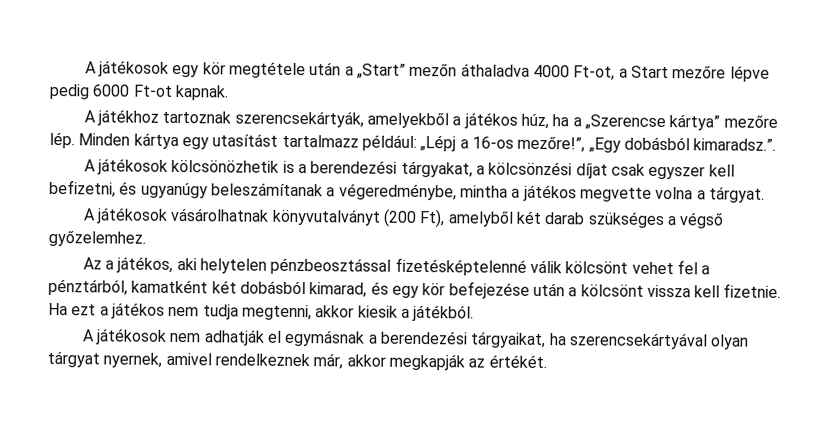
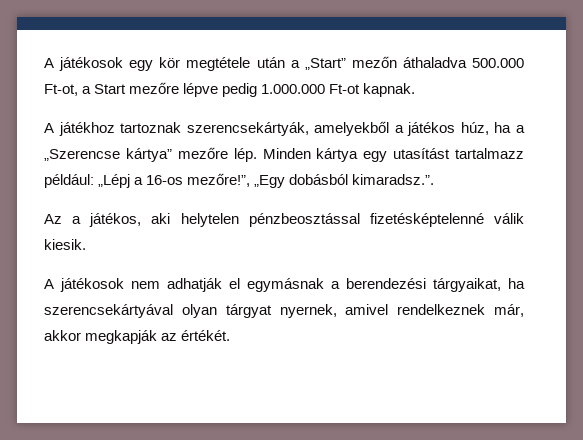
[532,64,570,78] 4000 -> [472,58,524,68] 500.000
[92,84,131,97] 6000 -> [261,84,326,94] 1.000.000
[83,158,735,180] [49,179,765,203] [82,207,725,229] [48,229,146,247] // A játékosok kölcsönözhetik is a berendezési tárgyakat, a kölcsönzési díjat csak egyszer kell befizetni, és ugyanúgy beleszámítanak a végeredménybe, mintha a játékos megvette volna a tárgyat. // A játékosok vásárolhatnak könyvutalványt (200 Ft), amelyből két darab szükséges a végső győzelemhez. -> (435, 179) none
[565,260,711,275] [48,278,782,299] [48,302,475,322] kölcsönt vehet fel a pénztárból, kamatként két dobásból kimarad, és egy kör befejezése után a kölcsönt vissza kell fizetnie. Ha ezt a játékos nem tudja megtenni, akkor kiesik a játékból. -> [44,239,86,250] kiesik.

